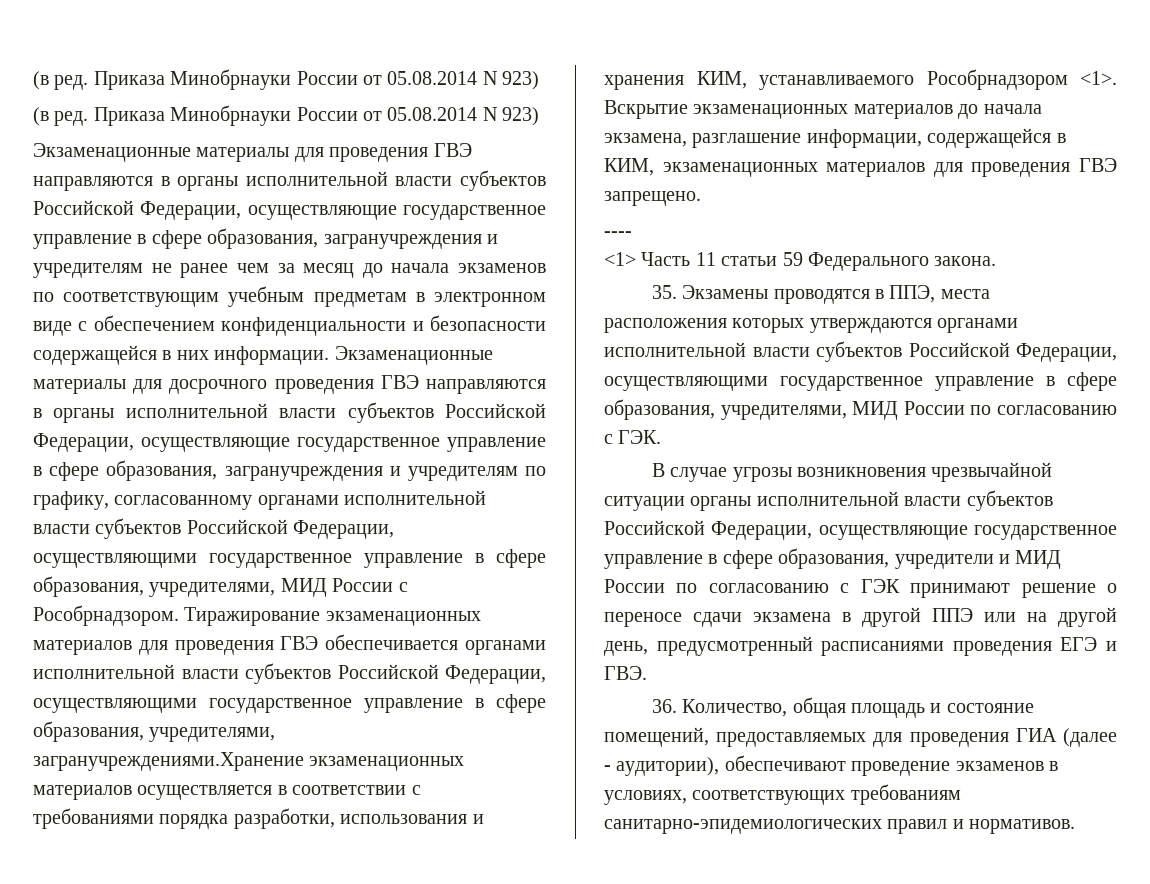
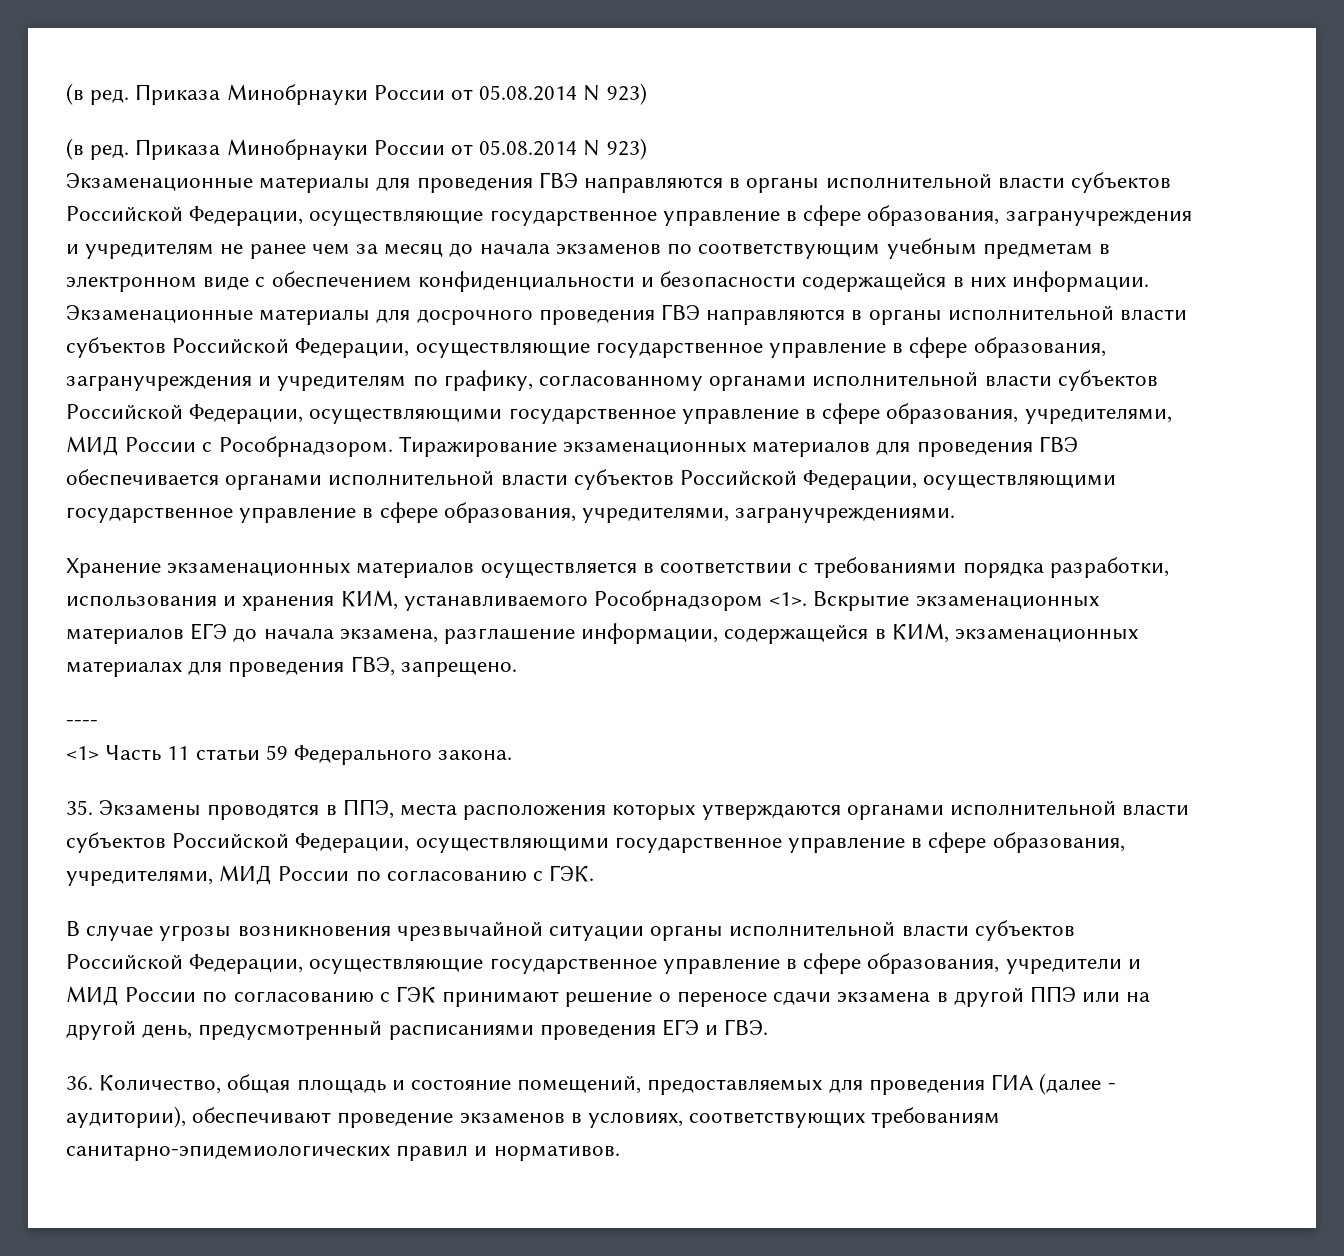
[33,752,304,771] загранучреждениями.Хранение -> [735,507,956,523] [66,558,161,578] загранучреждениями. // Хранение
(953, 111) none -> [190,623,228,640] ЕГЭ
[826,158,1117,177] материалов для проведения ГВЭ -> [66,656,395,677] материалах для проведения ГВЭ,

